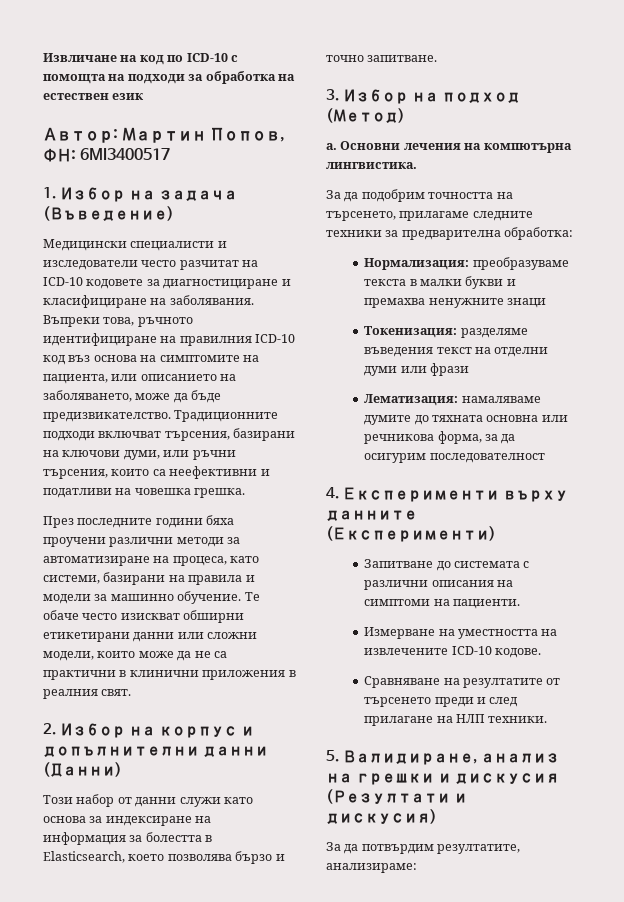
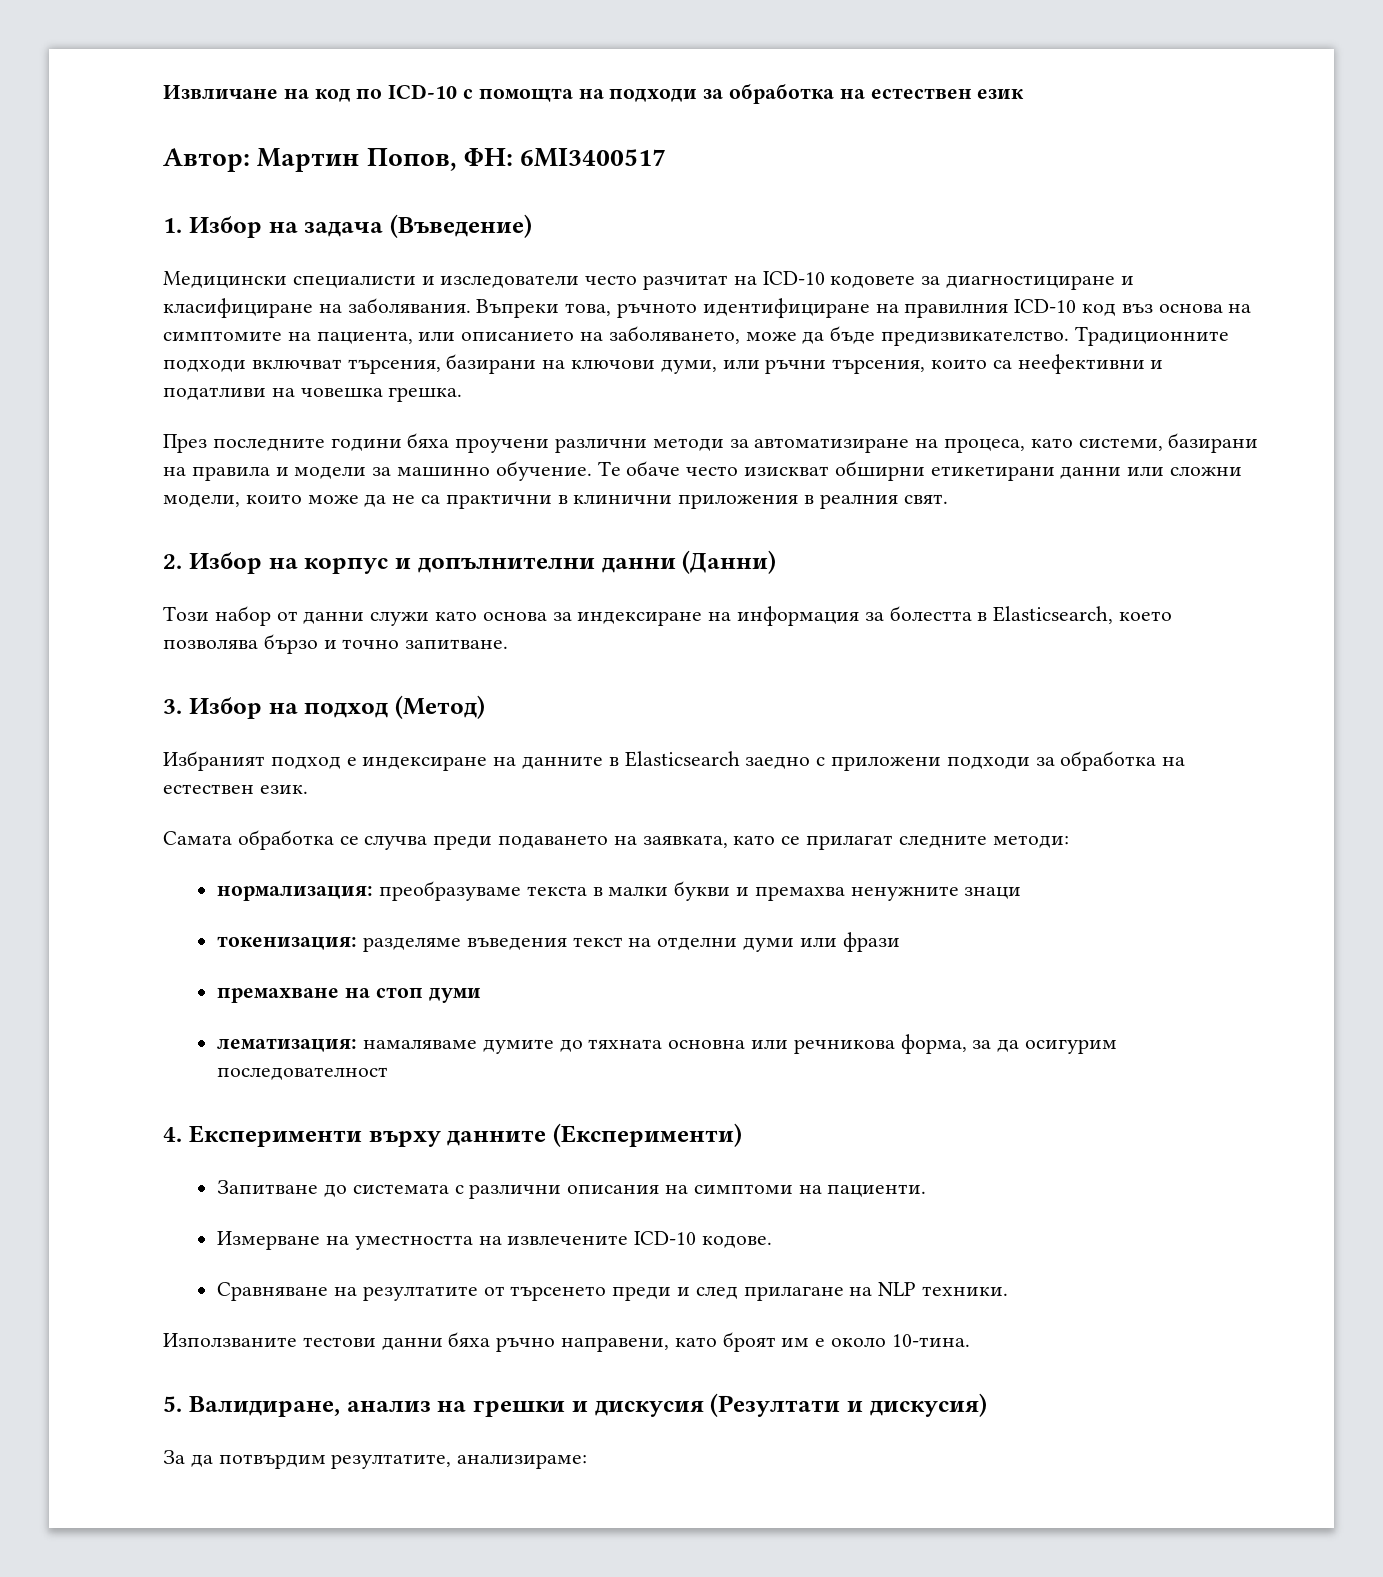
[326,141,572,153] [326,162,417,169] [326,189,513,202] [326,211,533,221] [326,227,574,240] [364,258,470,270] а. Основни лечения на компютърна лингвистика. // За да подобрим точността на търсенето, прилагаме следните техники за предварителна обработка: // Нормализация: -> [163,751,1186,771] [163,784,308,794] [163,830,1069,850] [217,886,374,901] Избраният подход е индексиране на данните в Elasticsearch заедно с приложени подходи за обработка на естествен език. // Самата обработка се случва преди подаването на заявката, като се прилагат следните методи: // нормализация:
[364,326,458,338] Токенизация: -> [217,936,358,950] токенизация:
[364,394,459,406] Лематизация: -> [217,987,481,1003] [217,1038,358,1052] премахване на стоп думи // лематизация:
[455,714,485,723] НЛП -> [878,1282,917,1296] NLP
(548, 719) none -> [163,1332,970,1352] // Използваните тестови данни бяха ръчно направени, като броят им е около 10-тина.

